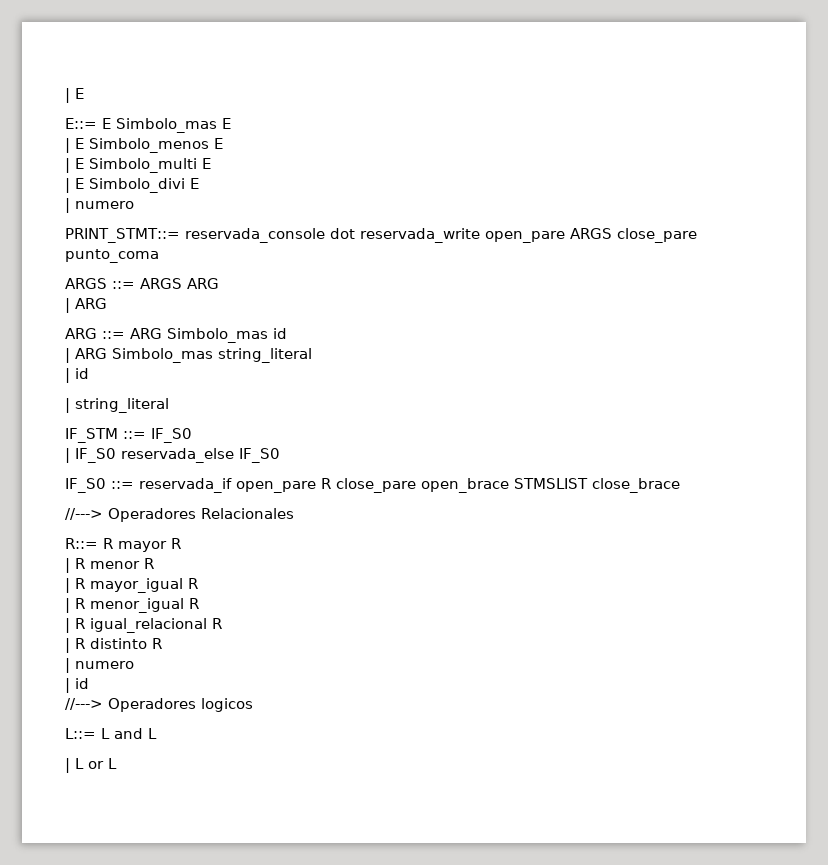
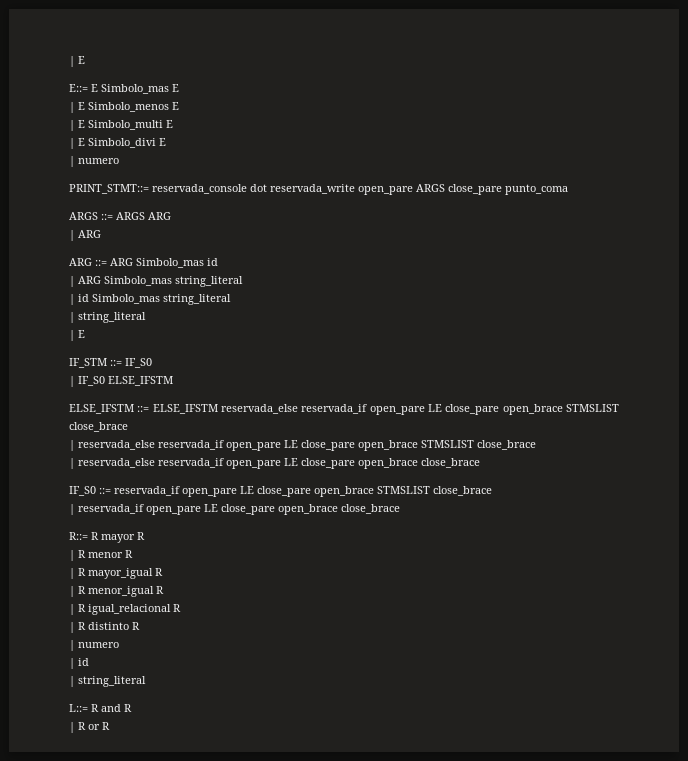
[65,398,169,413] // | string_literal -> [92,294,231,305] [69,312,146,323] [69,330,85,341] Simbolo_mas string_literal // | string_literal // | E
[121,448,280,463] reservada_else IF_S0 -> [108,376,173,386] [69,404,619,415] [69,422,128,432] [69,440,536,451] [69,458,480,469] ELSE_IFSTM // ELSE_IFSTM ::= ELSE_IFSTM reservada_else reservada_if open_pare LE close_pare open_brace STMSLIST close_brace // | reservada_else reservada_if open_pare LE close_pare open_brace STMSLIST close_brace // | reservada_else reservada_if open_pare LE close_pare open_brace close_brace
[321,478,680,493] [65,508,294,522] R close_pare open_brace STMSLIST close_brace // //---> Operadores Relacionales -> [240,486,492,497] [69,504,400,515] LE close_pare open_brace STMSLIST close_brace // | reservada_if open_pare LE close_pare open_brace close_brace
[65,698,253,712] [65,728,157,739] [65,758,117,773] //---> Operadores logicos // L::= L and L // | L or L -> [69,676,146,687] [69,704,132,712] [69,722,110,733] | string_literal // L::= R and R // | R or R

